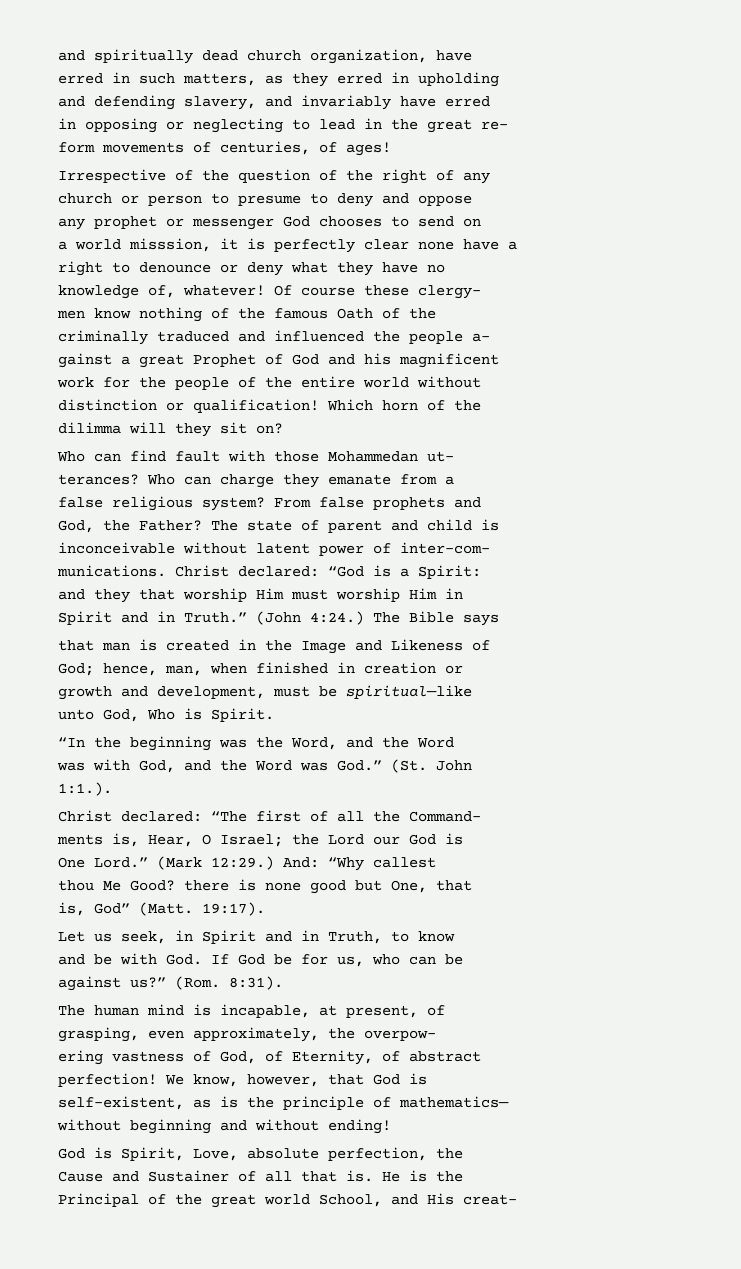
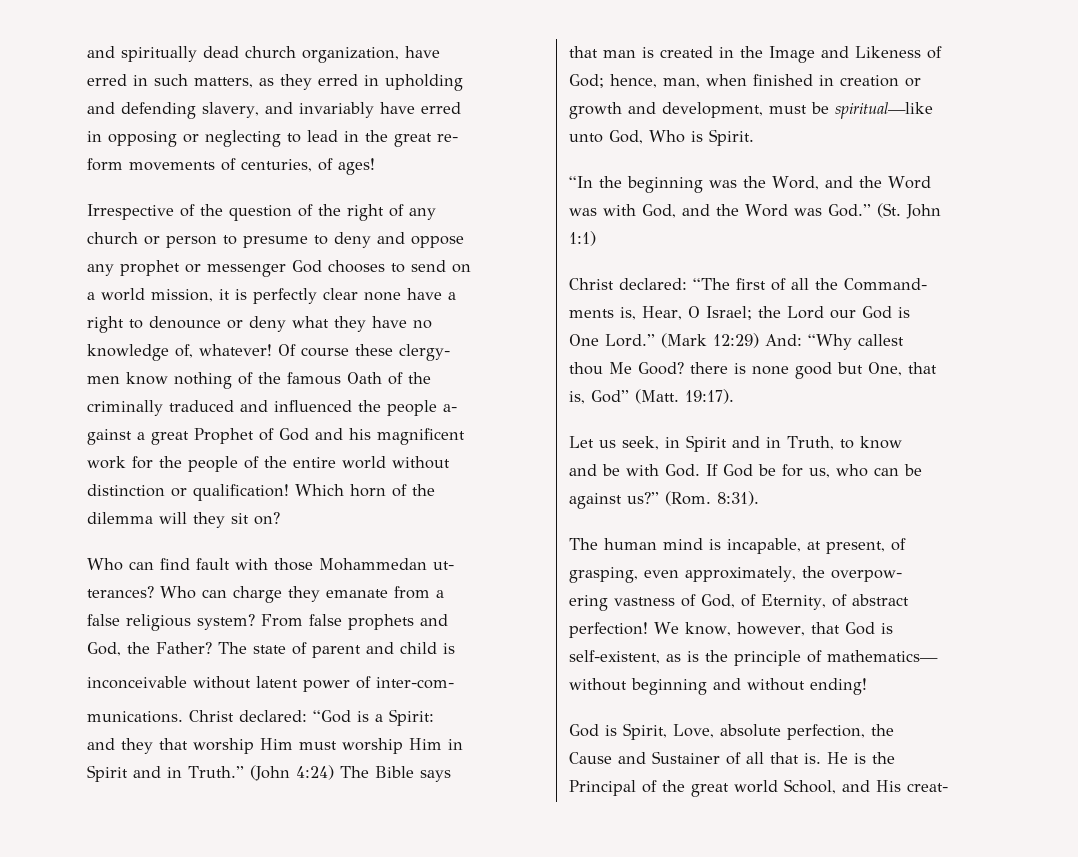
[129,238,211,252] misssion, -> [151,289,213,302] mission,
[58,422,121,434] dilimma -> [87,512,153,524] dilemma
[310,611,364,625] 4:24.) -> [296,765,334,780] 4:24)
[58,782,112,796] 1:1.). -> [569,231,596,246] 1:1)
[211,856,274,870] 12:29.) -> [713,333,759,348] 12:29)

